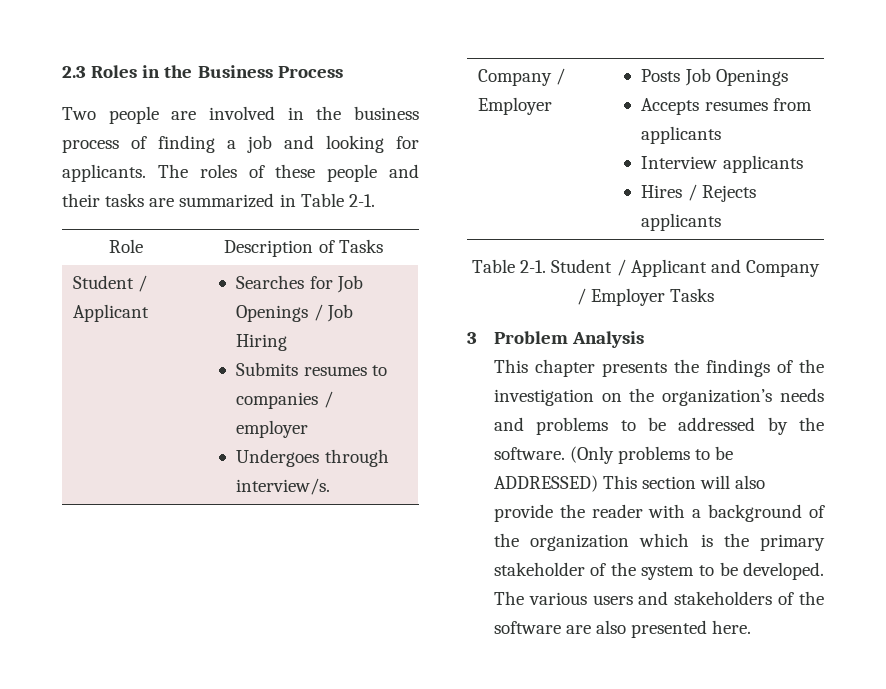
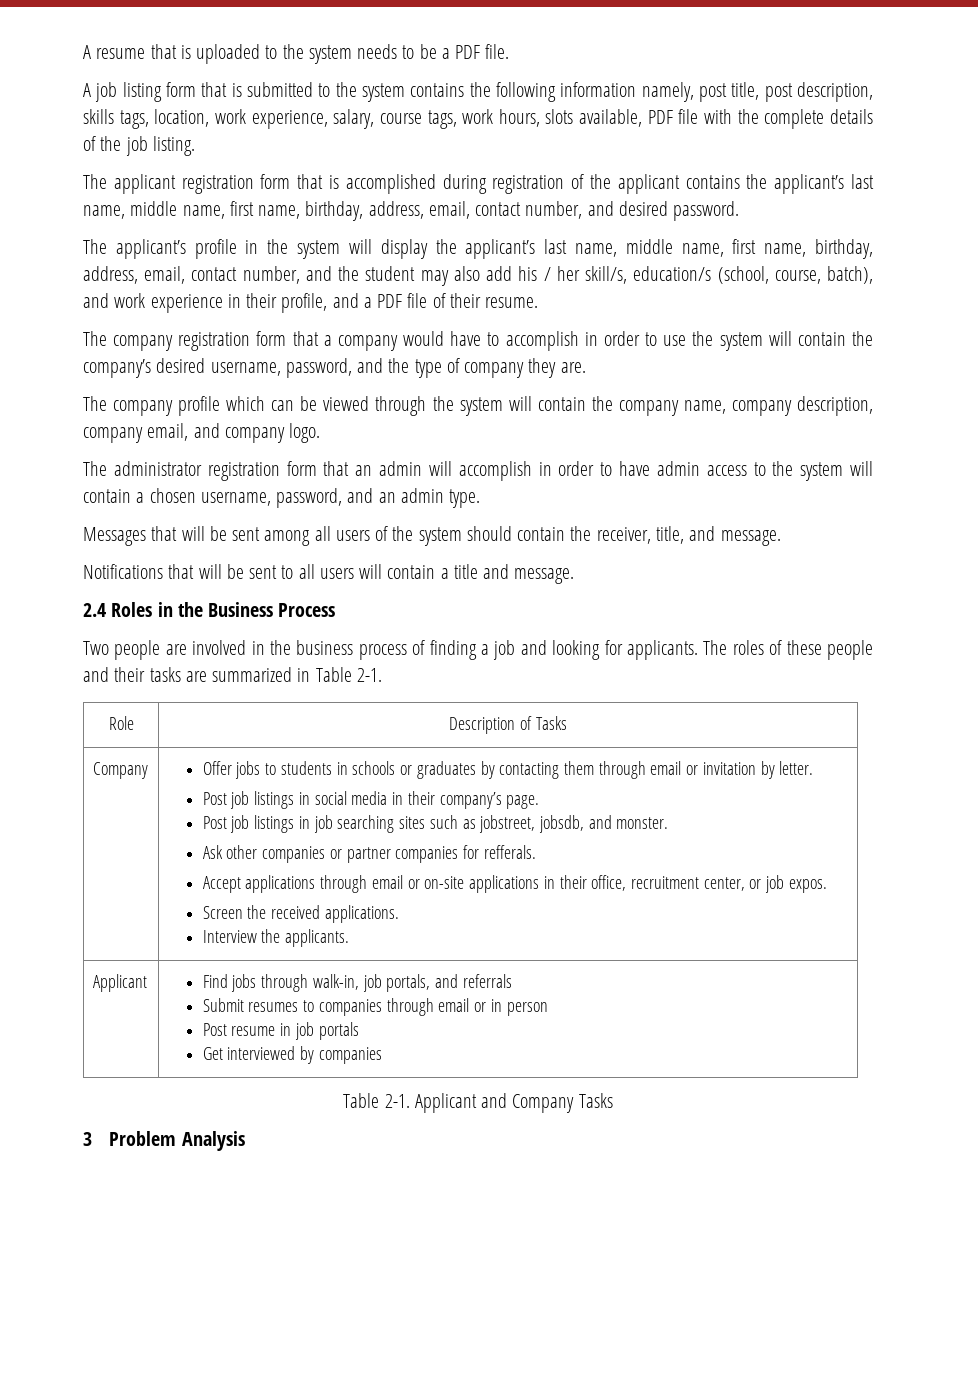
[62,66,86,78] 2.3 -> [83,44,510,64] [83,82,874,102] [83,109,873,129] [83,136,195,156] [83,174,874,194] [83,201,740,221] [83,239,874,259] [83,266,874,286] [83,293,539,313] [83,331,873,351] [83,358,586,378] [83,396,873,416] [83,423,321,443] [83,461,874,481] [83,488,481,508] [83,526,781,546] [83,564,575,584] [83,603,106,617] A resume that is uploaded to the system needs to be a PDF file. // A job listing form that is submitted to the system contains the following information namely, post title, post description, skills tags, location, work experience, salary, course tags, work hours, slots available, PDF file with the complete details of the job listing. // The applicant registration form that is accomplished during registration of the applicant contains the applicant’s last name, middle name, first name, birthday, address, email, contact number, and desired password. // The applicant’s profile in the system will display the applicant’s last name, middle name, first name, birthday, address, email, contact number, and the student may also add his / her skill/s, education/s (school, course, batch), and work experience in their profile, and a PDF file of their resume. // The company registration form that a company would have to accomplish in order to use the system will contain the company’s desired username, password, and the type of company they are. // The company profile which can be viewed through the system will contain the company name, company description, company email, and company logo. // The administrator registration form that an admin will accomplish in order to have admin access to the system will contain a chosen username, password, and an admin type. // Messages that will be sent among all users of the system should contain the receiver, title, and message. // Notifications that will be sent to all users will contain a title and message. // 2.4
[73,275,148,292] [73,304,150,322] [236,275,363,293] [236,304,353,322] [236,334,288,351] [236,362,387,376] [236,391,333,409] [236,420,309,438] [236,449,389,467] [236,478,331,495] [478,68,566,86] [478,97,553,115] [641,68,788,86] [641,98,812,115] [641,126,722,144] [641,155,803,173] [641,184,756,202] [641,213,722,231] [472,259,626,276] Student / Applicant | Searches for Job Openings / Job Hiring // Submits resumes to companies / employer // Undergoes through interview/s. // Company / Employer | Posts Job Openings // Accepts resumes from applicants // Interview applicants // Hires / Rejects applicants // Table 2-1. Student / -> [92,762,148,779] [202,761,814,779] [202,791,540,809] [202,815,669,833] [202,845,536,863] [202,875,827,893] [202,905,399,923] [202,929,350,947] [92,974,147,992] [202,974,512,992] [202,998,548,1016] [202,1022,359,1040] [202,1046,382,1064] [343,1093,410,1108] Company | Offer jobs to students in schools or graduates by contacting them through email or invitation by letter. // Post job listings in social media in their company’s page. // Post job listings in job searching sites such as jobstreet, jobsdb, and monster. // Ask other companies or partner companies for refferals. // Accept applications through email or on-site applications in their office, recruitment center, or job expos. // Screen the received applications. // Interview the applicants. // Applicant | Find jobs through walk-in, job portals, and referrals // Submit resumes to companies through email or in person // Post resume in job portals // Get interviewed by companies // Table 2-1.
[576,288,665,306] / Employer -> (575, 1103) none
[493,359,824,377] [493,388,824,406] [493,417,824,435] [493,446,734,464] [493,475,766,492] [493,504,825,522] [493,533,826,551] [493,562,824,580] [493,591,824,605] [493,620,752,638] // This chapter presents the findings of the investigation on the organization’s needs and problems to be addressed by the software. (Only problems to be ADDRESSED) This section will also provide the reader with a background of the organization which is the primary stakeholder of the system to be developed. The various users and stakeholders of the software are also presented here. -> (245, 1141) none

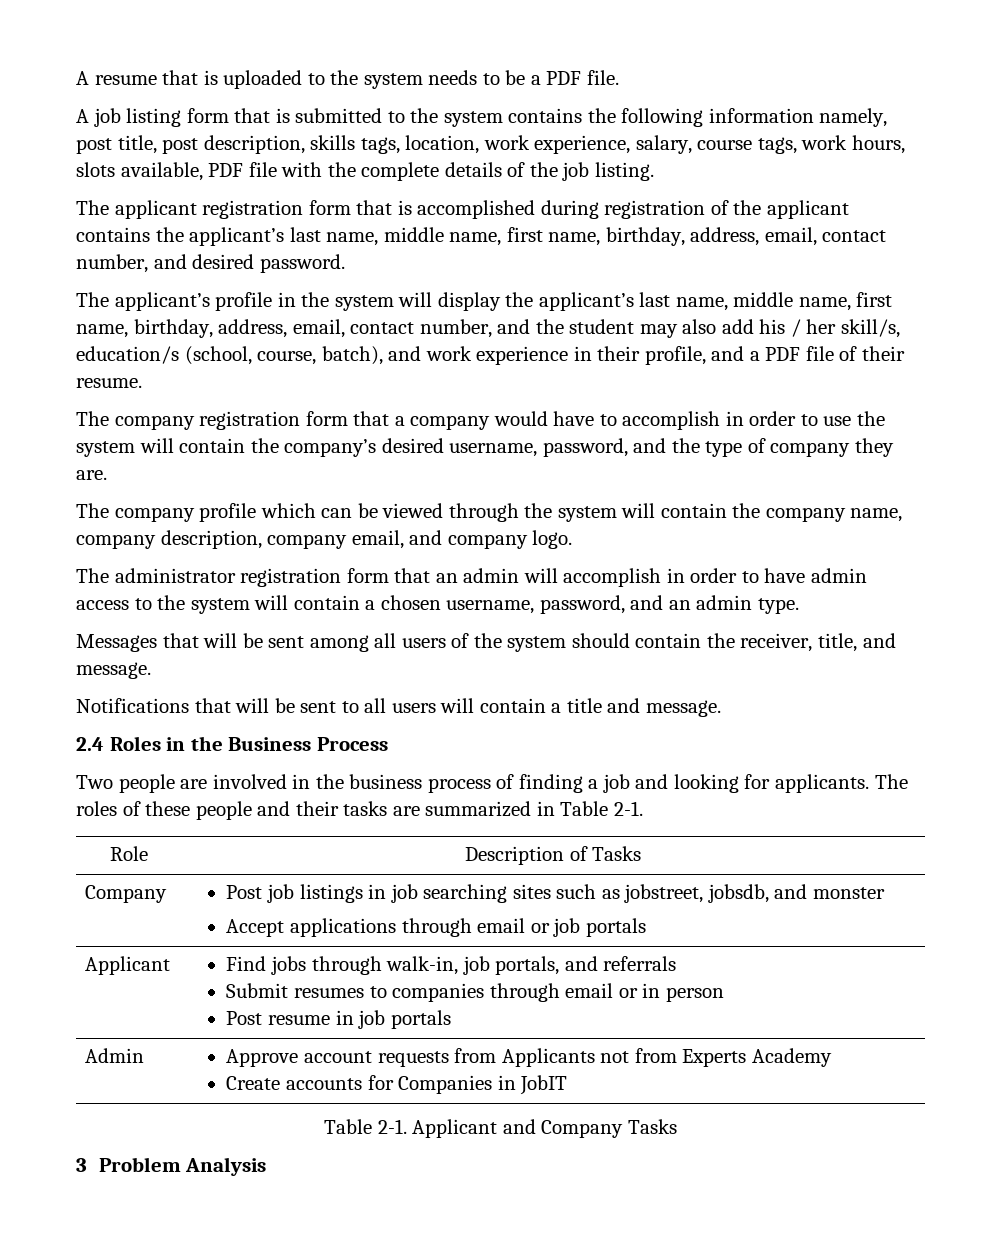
[202,761,814,779] [202,791,540,809] Offer jobs to students in schools or graduates by contacting them through email or invitation by letter. // Post job listings in social media in their company’s page. // -> (168, 894) none
[616,817,669,829] [202,845,536,863] monster. // Ask other companies or partner companies for refferals. -> [812,887,885,899] monster
[424,875,827,893] [202,905,399,923] [202,929,350,947] on-site applications in their office, recruitment center, or job expos. // Screen the received applications. // Interview the applicants. -> [553,918,646,937] job portals
[202,1046,382,1064] // Get interviewed by companies -> [85,1048,145,1063] [226,1048,832,1067] [226,1075,568,1095] // Admin | Approve account requests from Applicants not from Experts Academy // Create accounts for Companies in JobIT

